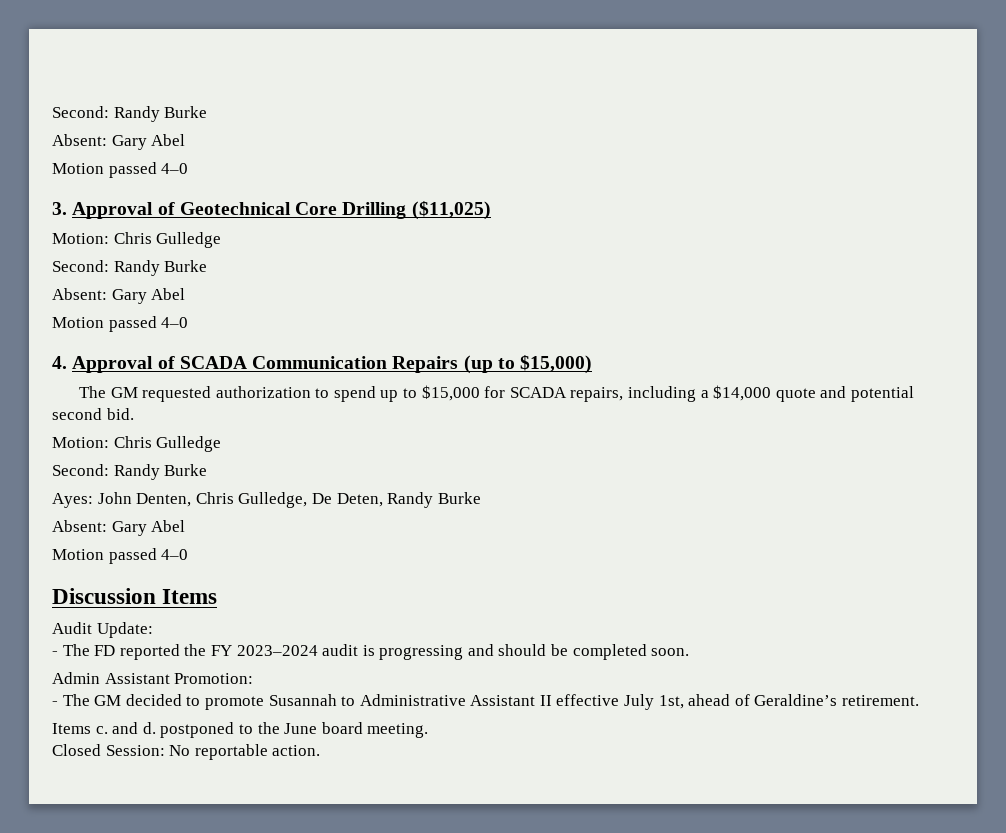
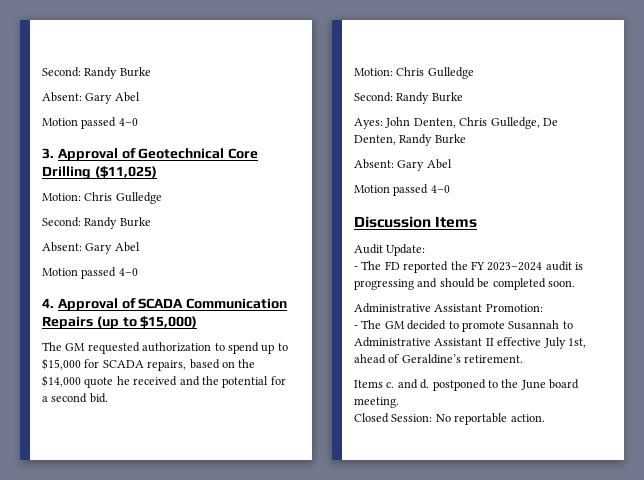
[627,385,914,402] including a $14,000 quote and potential -> [189,359,256,369] [42,375,286,388] [42,396,48,402] based on the $14,000 quote he received and the potential for a
[336,493,383,507] Deten, -> [354,135,396,145] Denten,
[52,672,100,684] Admin -> [354,303,431,313] Administrative

